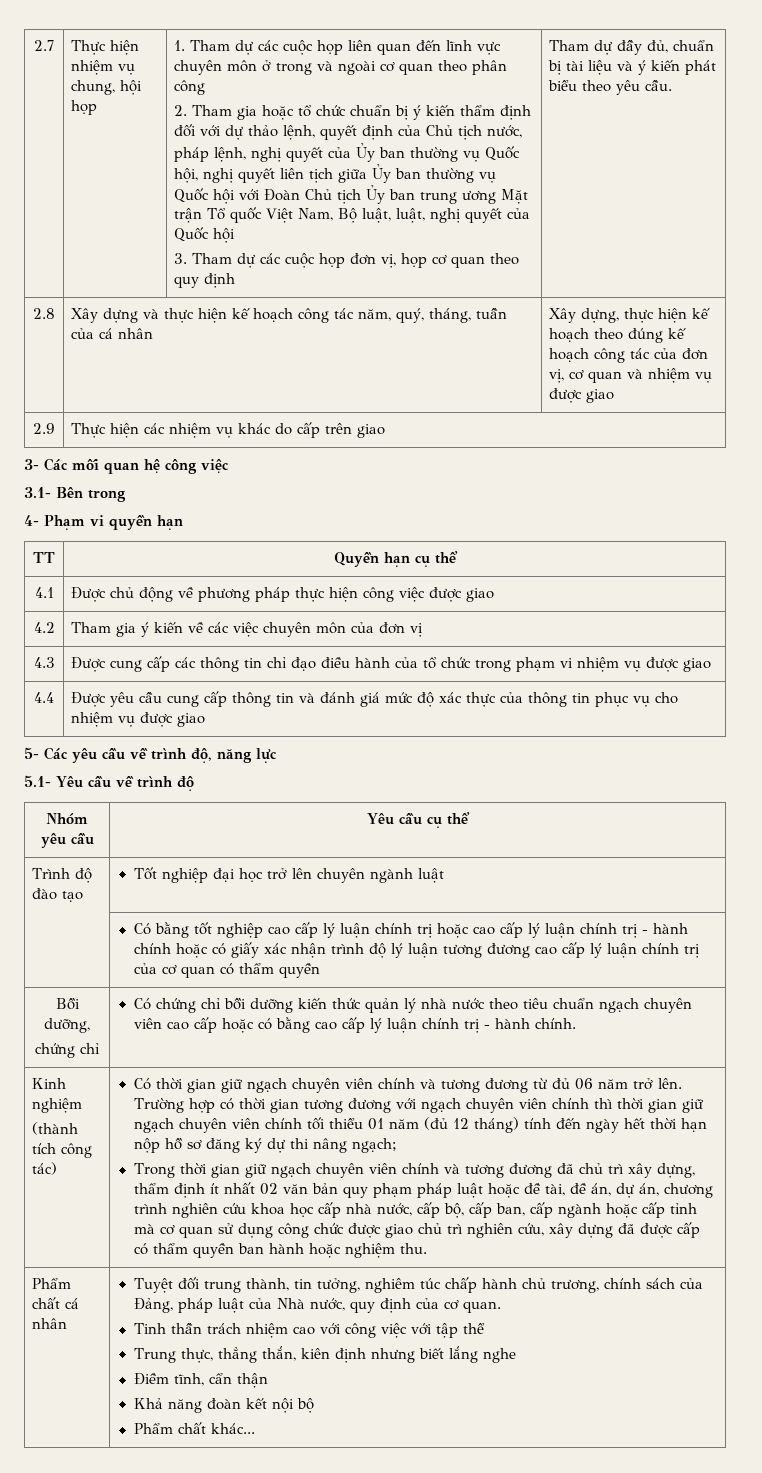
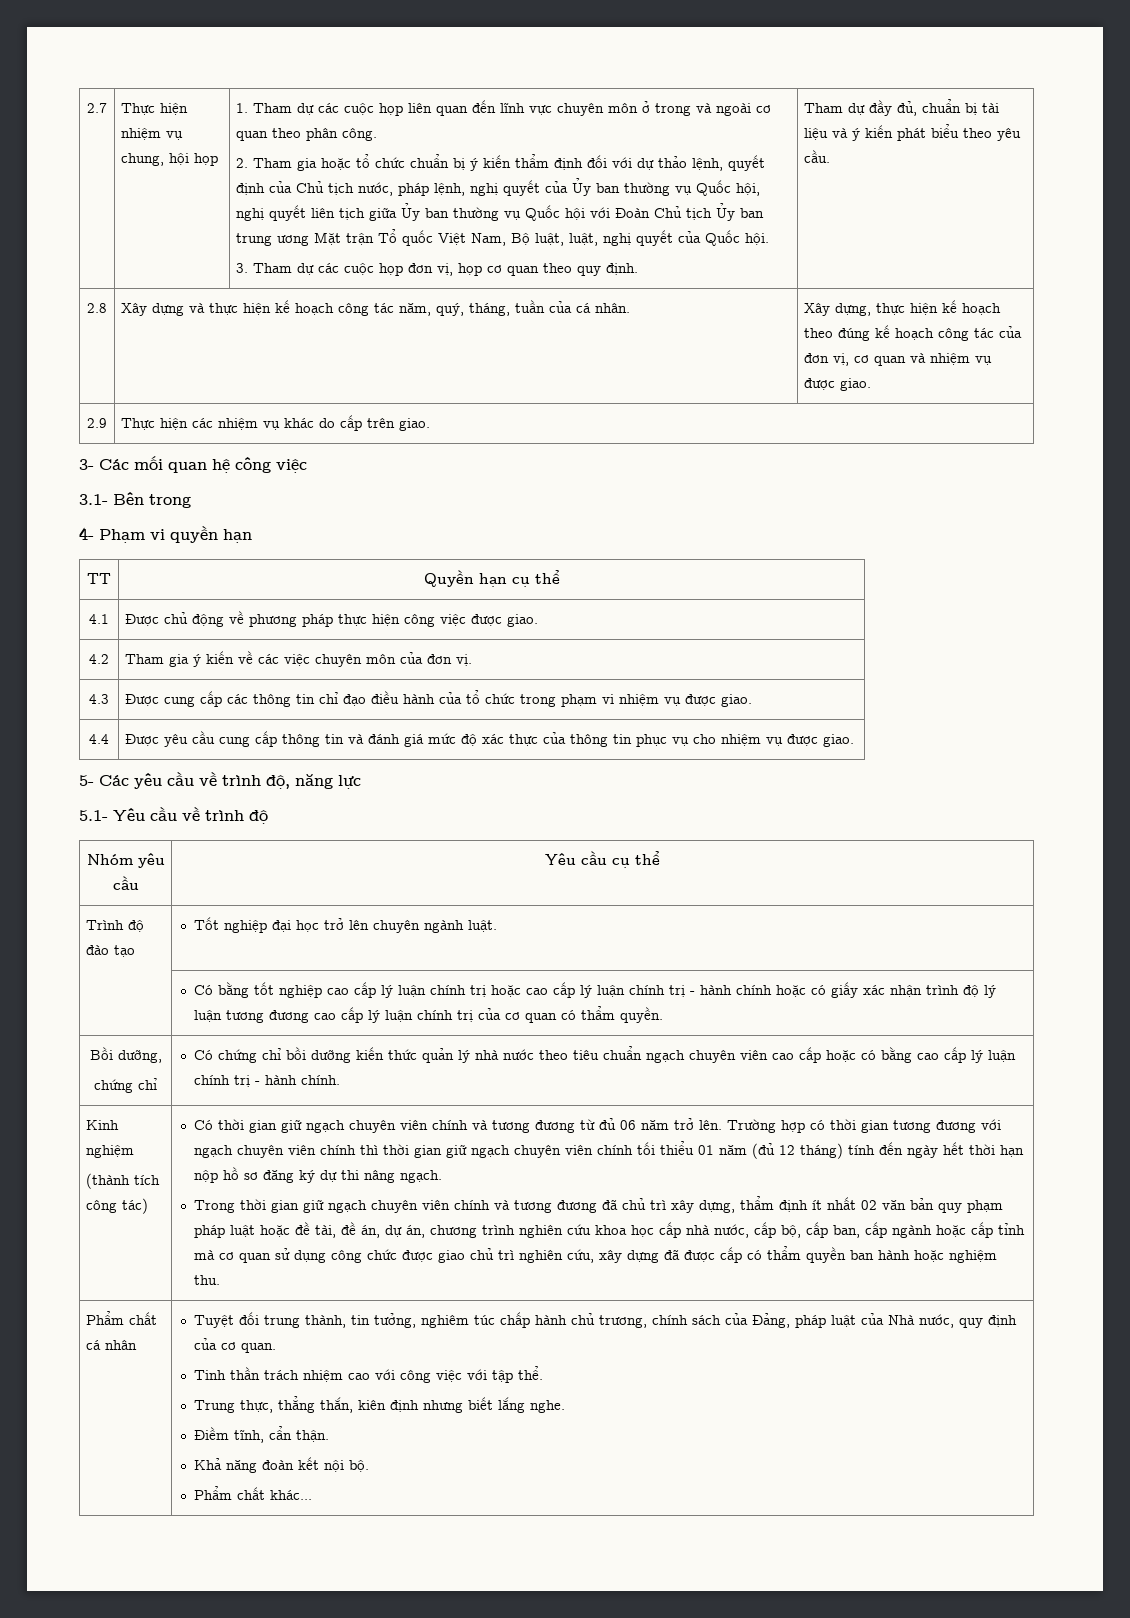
[174,80,206,95] công -> [342,127,378,141] công.
[213,228,236,243] hội -> [745,233,770,245] hội.
[204,273,236,288] định -> [606,263,639,275] định.
[118,328,154,339] nhân -> [595,302,631,313] nhân.
[586,389,615,403] giao -> [840,378,872,391] giao.
[357,424,386,438] giao -> [399,418,431,431] giao.
[466,588,495,602] giao -> [507,614,539,627] giao.
[410,623,424,637] vị -> [456,654,473,666] vị.
[683,658,712,672] giao -> [721,694,753,707] giao.
[177,713,206,727] giao -> [823,734,855,747] giao.
[417,868,444,883] luật -> [468,920,498,932] luật.
[278,963,320,978] quyền -> [620,1007,664,1023] quyền.
[351,1138,397,1153] ngạch; -> [400,1170,443,1183] ngạch.
[462,1323,485,1334] thể -> [518,1366,544,1380] thể.
[482,1348,516,1363] nghe -> [530,1400,566,1413] nghe.
[236,1373,268,1388] thận -> [296,1430,330,1442] thận.
[296,1398,314,1413] bộ -> [349,1460,370,1472] bộ.

